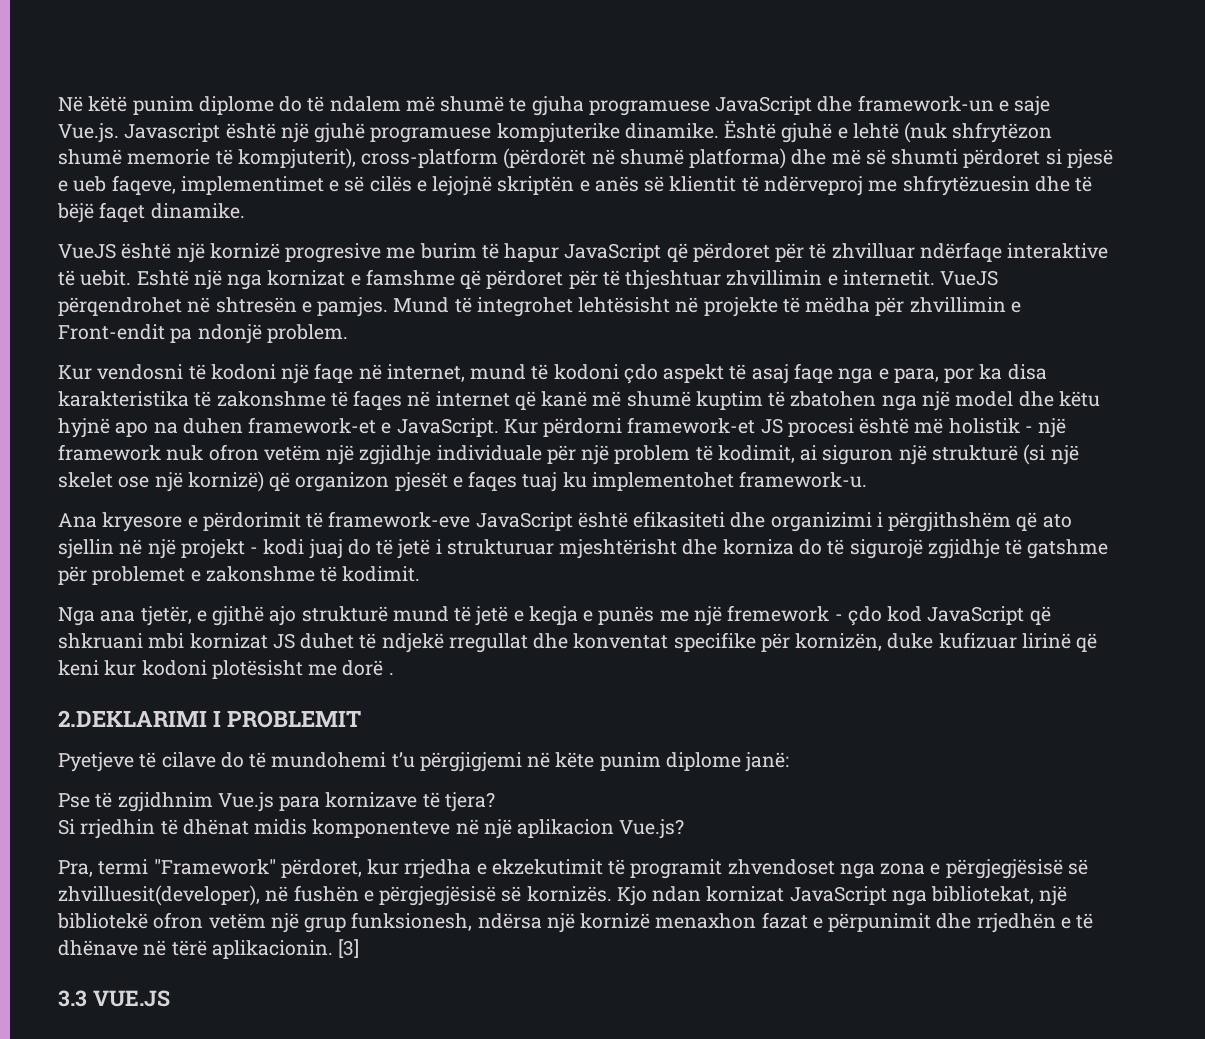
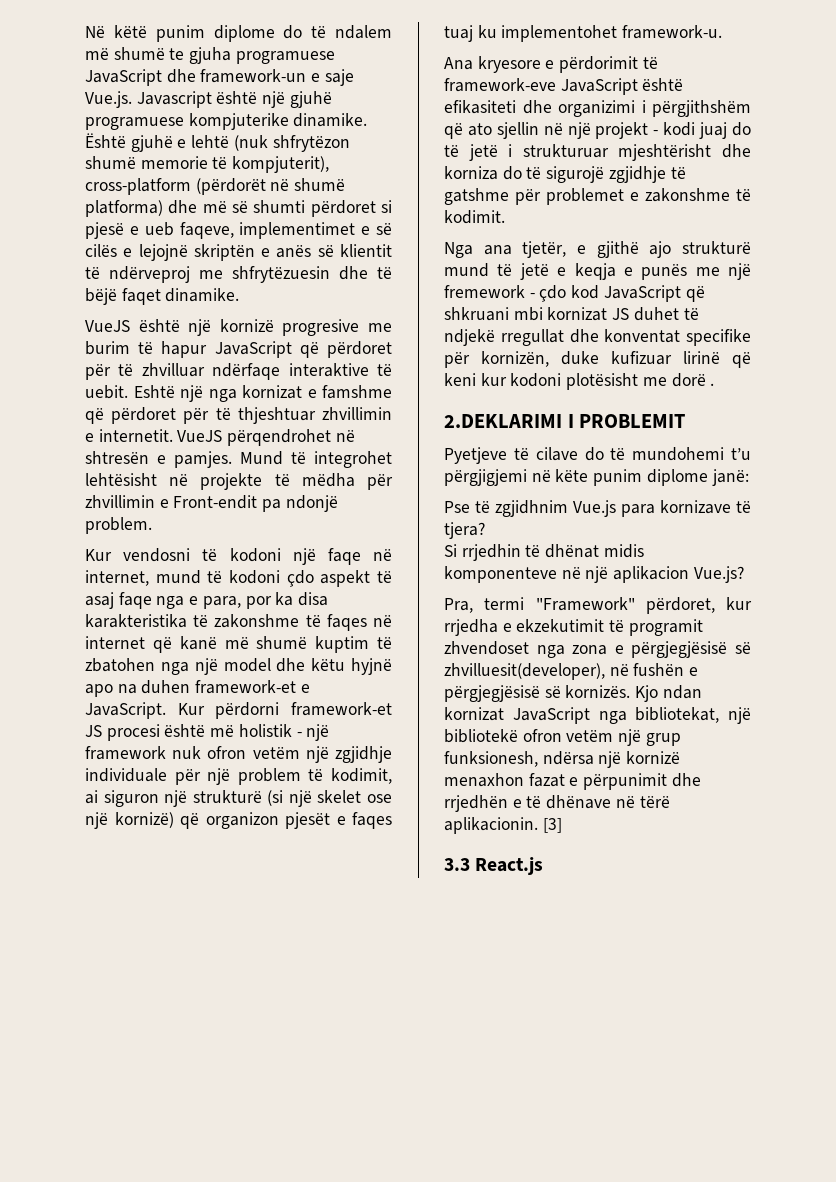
[92,990,170,1007] VUE.JS -> [475,857,544,875] React.js

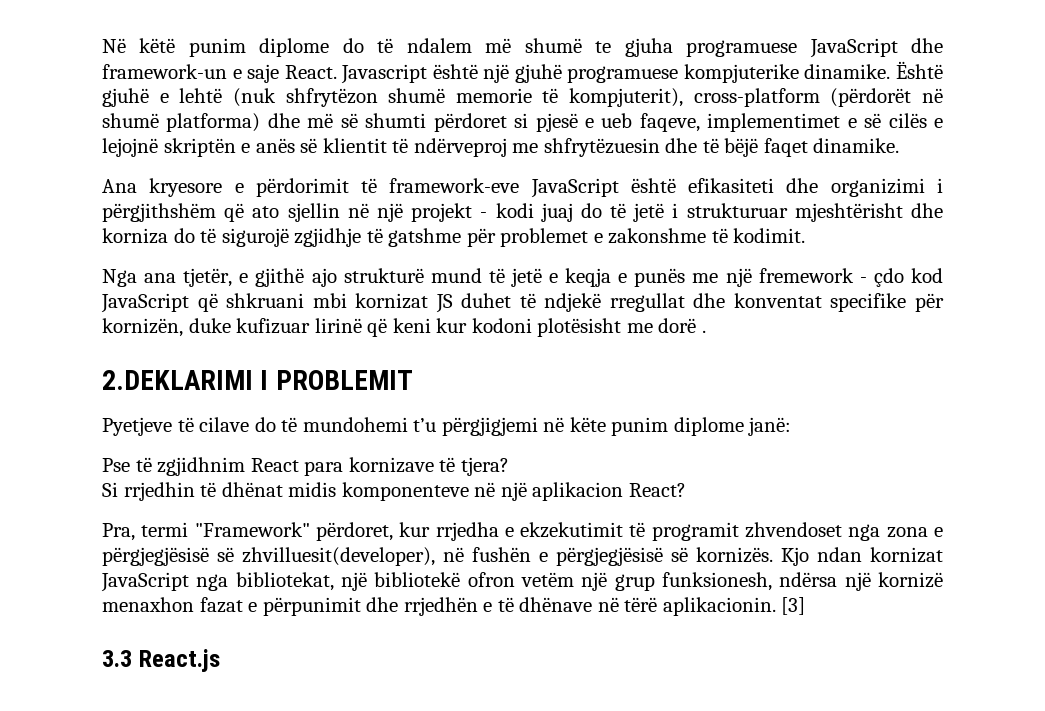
[85,91,132,108] Vue.js. -> [284,65,337,79] React.
[85,319,392,336] [85,341,392,358] [85,363,392,380] [85,385,392,402] [85,407,392,424] [85,429,355,446] [85,451,392,468] [85,473,393,490] [85,495,338,512] [85,517,152,534] [85,548,392,565] [85,570,392,587] [85,592,329,609] [85,614,392,631] [85,636,392,653] [85,658,392,675] [85,680,310,697] [85,702,392,719] [85,724,330,741] [85,746,392,763] [85,768,392,785] [85,790,392,807] [85,812,392,829] [444,25,723,42] // VueJS është një kornizë progresive me burim të hapur JavaScript që përdoret për të zhvilluar ndërfaqe interaktive të uebit. Eshtë një nga kornizat e famshme që përdoret për të thjeshtuar zhvillimin e internetit. VueJS përqendrohet në shtresën e pamjes. Mund të integrohet lehtësisht në projekte të mëdha për zhvillimin e Front-endit pa ndonjë problem. // Kur vendosni të kodoni një faqe në internet, mund të kodoni çdo aspekt të asaj faqe nga e para, por ka disa karakteristika të zakonshme të faqes në internet që kanë më shumë kuptim të zbatohen nga një model dhe këtu hyjnë apo na duhen framework-et e JavaScript. Kur përdorni framework-et JS procesi është më holistik - një framework nuk ofron vetëm një zgjidhje individuale për një problem të kodimit, ai siguron një strukturë (si një skelet ose një kornizë) që organizon pjesët e faqes tuaj ku implementohet framework-u. -> (900, 145) none
[573,500,616,517] Vue.js -> [250,458,299,472] React
[693,566,744,583] Vue.js? -> [628,483,686,497] React?

